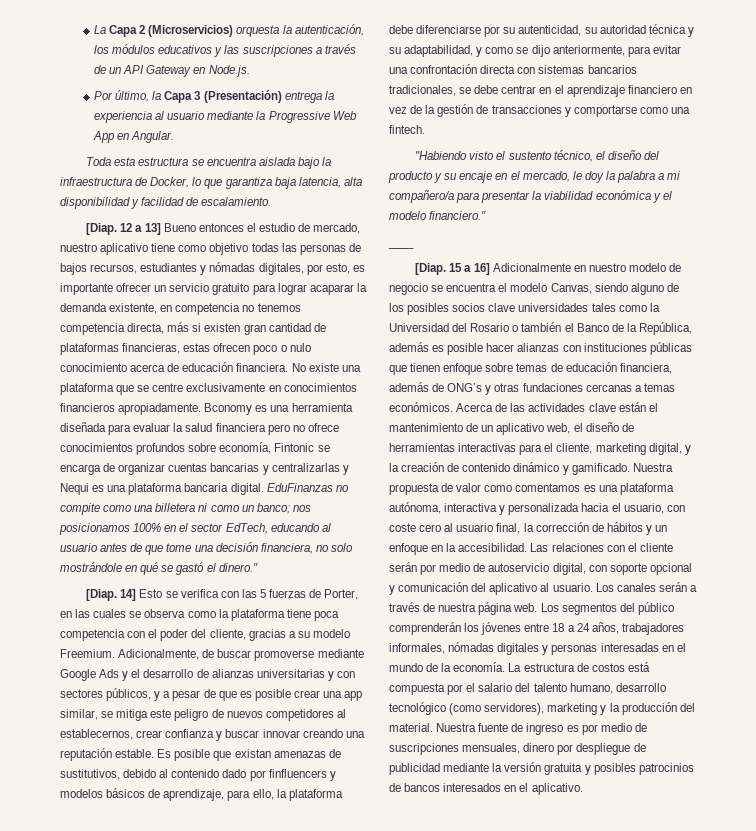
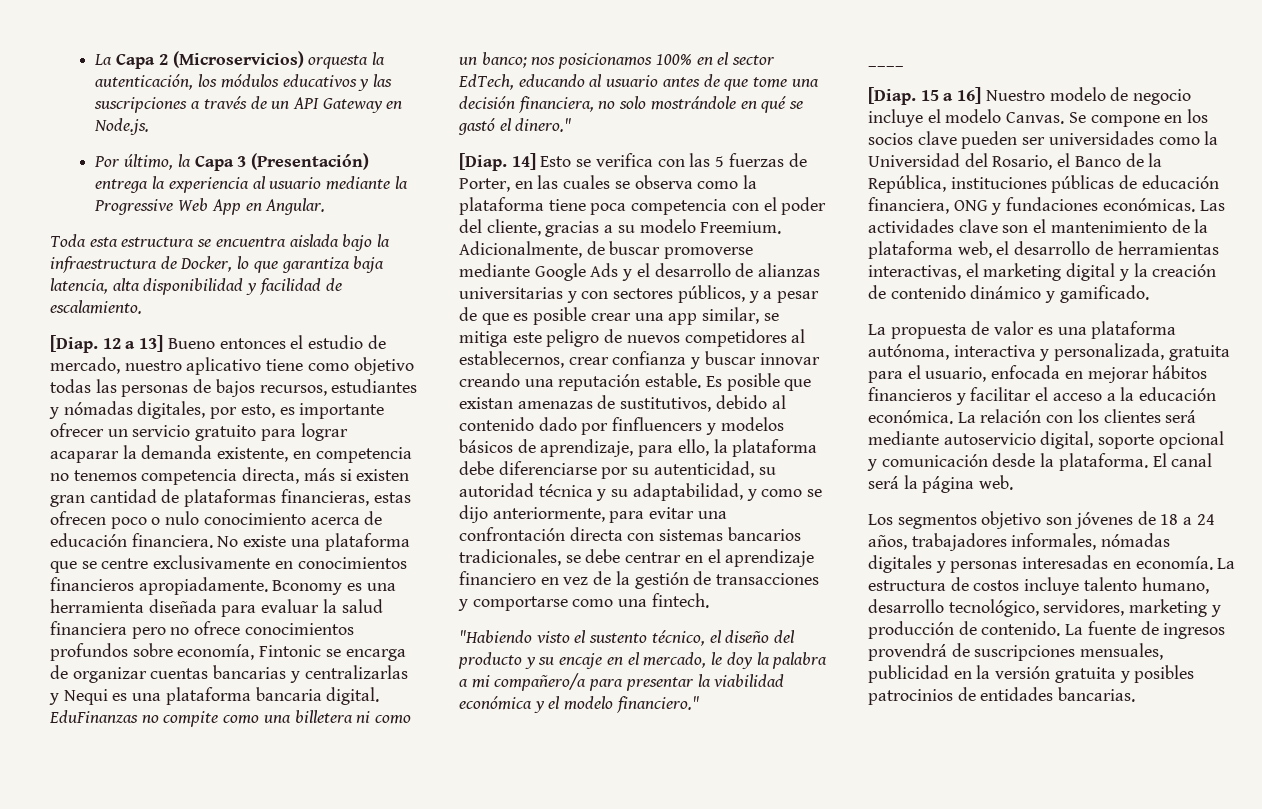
[492,263,682,272] [389,283,679,295] [389,303,616,315] Adicionalmente en nuestro modelo de negocio se encuentra el modelo Canvas, siendo alguno de los posibles socios clave universidades tales -> [985,87,1192,105] [868,109,1209,127] [868,131,1154,149] Nuestro modelo de negocio incluye el modelo Canvas. Se compone en los socios clave pueden ser universidades
[470,322,562,332] Rosario o también -> [992,155,1053,170] Rosario,
[389,342,692,355] [389,362,672,375] [389,382,675,395] [389,402,526,412] además es posible hacer alianzas con instituciones públicas que tienen enfoque sobre temas de educación financiera, además de ONG’s y otras fundaciones cercanas a temas económicos. Acerca de las -> [950,175,1219,193] [868,197,1225,215] instituciones públicas de educación financiera, ONG y fundaciones económicas. Las
[618,402,646,412] están -> [1002,225,1029,233] son
[481,423,545,435] un aplicativo -> [1194,219,1209,233] [868,241,953,259] la plataforma
[585,422,619,432] diseño -> [1014,241,1091,255] desarrollo
[458,443,682,455] interactivas para el cliente, marketing digital, -> [868,263,1116,281] interactivas, el marketing digital
[632,463,673,472] Nuestra -> [868,324,886,335] // La
[484,483,581,492] como comentamos -> (1035, 328) none
[508,503,685,515] [389,522,668,535] [389,543,673,555] [389,562,486,575] personalizada hacia el usuario, con coste cero al usuario final, la corrección de hábitos y un enfoque en la accesibilidad. Las relaciones con el cliente serán por medio de -> [1054,343,1230,361] [868,365,1208,383] [868,387,1217,405] [868,409,1197,424] [868,431,939,445] personalizada, gratuita para el usuario, enfocada en mejorar hábitos financieros y facilitar el acceso a la educación económica. La relación con los clientes será mediante
[588,565,607,572] con -> (1094, 440) none
[471,582,697,595] [389,602,477,612] del aplicativo al usuario. Los canales serán a través de nuestra -> [992,453,1213,471] [868,475,918,489] desde la plataforma. El canal será la
(538, 607) none -> (1014, 482) //
[619,602,674,615] [389,622,550,635] del público comprenderán los jóvenes entre -> [981,511,1156,529] objetivo son jóvenes de
[676,643,686,652] [389,663,452,672] el mundo de la -> (1131, 565) none
[627,662,650,672] [389,683,666,695] [389,702,695,715] [389,723,647,735] [389,743,646,755] [389,763,490,775] está compuesta por el salario del talento humano, desarrollo tecnológico (como servidores), marketing y la producción del material. Nuestra fuente de ingreso es por medio de suscripciones mensuales, dinero por despliegue de publicidad mediante -> [1024,577,1209,595] [868,599,1221,617] [868,621,1226,639] [868,643,1164,661] [868,665,972,683] incluye talento humano, desarrollo tecnológico, servidores, marketing y producción de contenido. La fuente de ingresos provendrá de suscripciones mensuales, publicidad en
[404,783,583,795] bancos interesados en el aplicativo. -> [980,687,1136,702] entidades bancarias.

